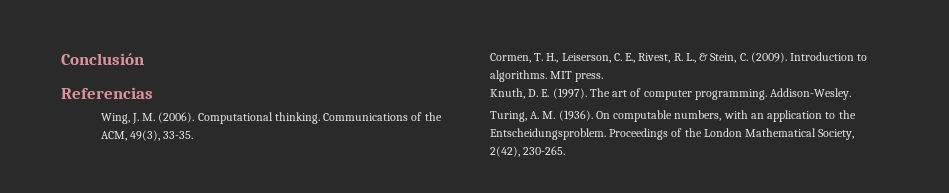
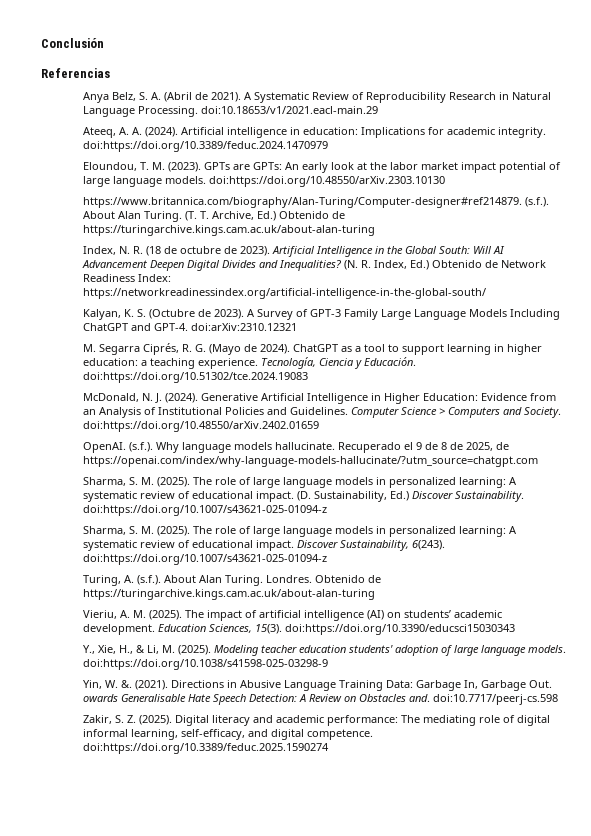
[100,112,442,124] [100,130,194,141] [490,52,868,63] [490,70,604,82] [490,88,852,100] [490,110,856,122] [490,128,855,140] [490,146,566,157] Wing, J. M. (2006). Computational thinking. Communications of the ACM, 49(3), 33-35. // Cormen, T. H., Leiserson, C. E., Rivest, R. L., & Stein, C. (2009). Introduction to algorithms. MIT press. // Knuth, D. E. (1997). The art of computer programming. Addison-Wesley. // Turing, A. M. (1936). On computable numbers, with an application to the Entscheidungsproblem. Proceedings of the London Mathematical Society, 2(42), 230-265. -> [82,92,551,103] [82,106,378,117] [82,127,546,138] [82,141,328,152] [82,162,561,173] [82,176,445,187] [82,197,549,208] [82,211,345,222] [82,225,375,236] [82,246,505,257] [81,260,546,271] [82,274,171,282] [82,288,486,299] [82,309,560,320] [82,323,297,331] [82,343,542,355] [82,357,416,369] [82,372,308,383] [82,393,556,404] [82,407,561,418] [82,421,319,432] [82,442,509,453] [82,456,538,467] [82,477,517,488] [82,491,524,502] [82,505,327,516] [82,526,517,537] [82,540,445,551] [82,554,327,565] [82,575,381,586] [82,589,375,600] [82,610,502,621] [82,624,515,635] [82,645,566,656] [82,659,328,670] [82,680,552,691] [82,694,558,705] [82,715,550,726] [82,729,373,740] [82,743,329,754] Anya Belz, S. A. (Abril de 2021). A Systematic Review of Reproducibility Research in Natural Language Processing. doi:10.18653/v1/2021.eacl-main.29 // Ateeq, A. A. (2024). Artificial intelligence in education: Implications for academic integrity. doi:https://doi.org/10.3389/feduc.2024.1470979 // Eloundou, T. M. (2023). GPTs are GPTs: An early look at the labor market impact potential of large language models. doi:https://doi.org/10.48550/arXiv.2303.10130 // https://www.britannica.com/biography/Alan-Turing/Computer-designer#ref214879. (s.f.). About Alan Turing. (T. T. Archive, Ed.) Obtenido de https://turingarchive.kings.cam.ac.uk/about-alan-turing // Index, N. R. (18 de octubre de 2023). Artificial Intelligence in the Global South: Will AI Advancement Deepen Digital Divides and Inequalities? (N. R. Index, Ed.) Obtenido de Network Readiness Index: https://networkreadinessindex.org/artificial-intelligence-in-the-global-south/ // Kalyan, K. S. (Octubre de 2023). A Survey of GPT-3 Family Large Language Models Including ChatGPT and GPT-4. doi:arXiv:2310.12321 // M. Segarra Ciprés, R. G. (Mayo de 2024). ChatGPT as a tool to support learning in higher education: a teaching experience. Tecnología, Ciencia y Educación. doi:https://doi.org/10.51302/tce.2024.19083 // McDonald, N. J. (2024). Generative Artificial Intelligence in Higher Education: Evidence from an Analysis of Institutional Policies and Guidelines. Computer Science > Computers and Society. doi:https://doi.org/10.48550/arXiv.2402.01659 // OpenAI. (s.f.). Why language models hallucinate. Recuperado el 9 de 8 de 2025, de https://openai.com/index/why-language-models-hallucinate/?utm_source=chatgpt.com // Sharma, S. M. (2025). The role of large language models in personalized learning: A systematic review of educational impact. (D. Sustainability, Ed.) Discover Sustainability. doi:https://doi.org/10.1007/s43621-025-01094-z // Sharma, S. M. (2025). The role of large language models in personalized learning: A systematic review of educational impact. Discover Sustainability, 6(243). doi:https://doi.org/10.1007/s43621-025-01094-z // Turing, A. (s.f.). About Alan Turing. Londres. Obtenido de https://turingarchive.kings.cam.ac.uk/about-alan-turing // Vieriu, A. M. (2025). The impact of artificial intelligence (AI) on students’ academic development. Education Sciences, 15(3). doi:https://doi.org/10.3390/educsci15030343 // Y., Xie, H., & Li, M. (2025). Modeling teacher education students' adoption of large language models. doi:https://doi.org/10.1038/s41598-025-03298-9 // Yin, W. &. (2021). Directions in Abusive Language Training Data: Garbage In, Garbage Out. owards Generalisable Hate Speech Detection: A Review on Obstacles and. doi:10.7717/peerj-cs.598 // Zakir, S. Z. (2025). Digital literacy and academic performance: The mediating role of digital informal learning, self-efficacy, and digital competence. doi:https://doi.org/10.3389/feduc.2025.1590274

